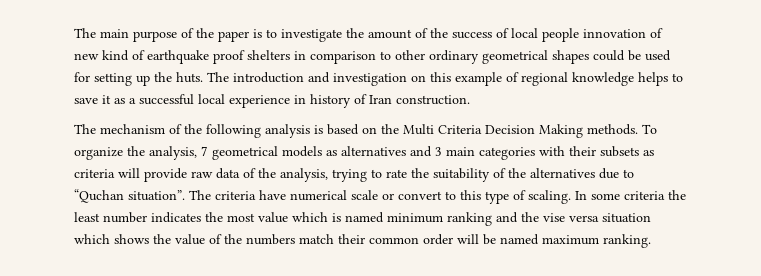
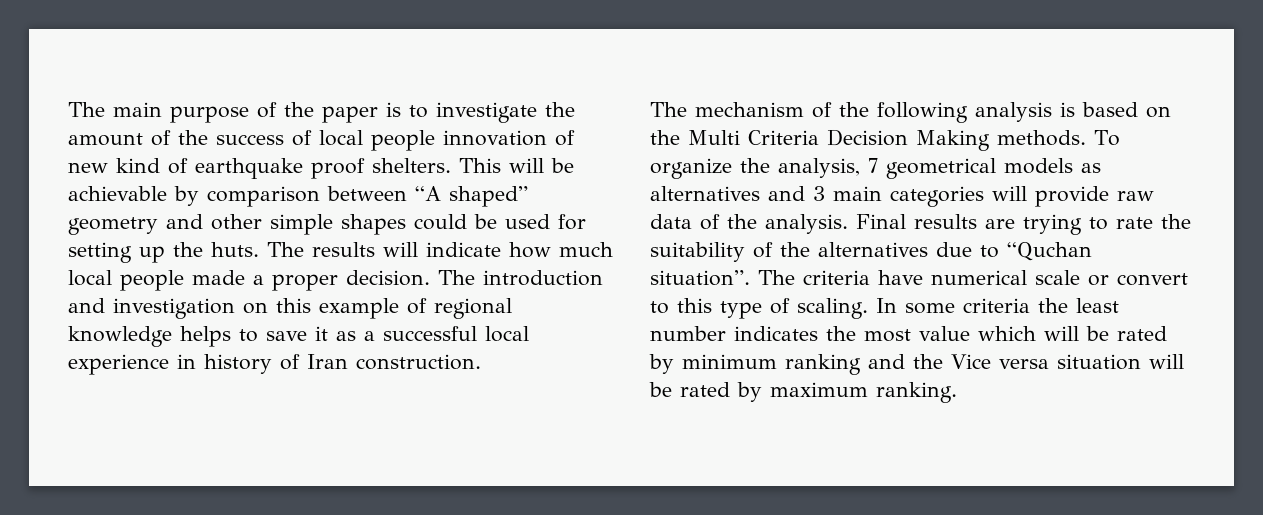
[247,50,548,64] shelters in comparison to other ordinary geometrical -> [372,158,574,173] [68,186,528,207] [68,214,333,235] shelters. This will be achievable by comparison between “A shaped” geometry and other simple
(229, 77) none -> [312,242,613,258] [68,270,475,291] results will indicate how much local people made a proper decision. The
[539,146,654,157] [74,169,115,178] with their subsets as criteria -> (984, 196) none
[280,168,328,182] analysis, -> [765,214,1015,234] analysis. Final results are
[332,212,384,223] is named -> [1044,326,1167,341] [649,354,674,374] will be rated by
[543,213,565,222] vise -> [951,354,991,369] Vice
[74,234,539,245] which shows the value of the numbers match their common order will be named -> [1148,354,1184,369] [649,382,762,402] will be rated by

